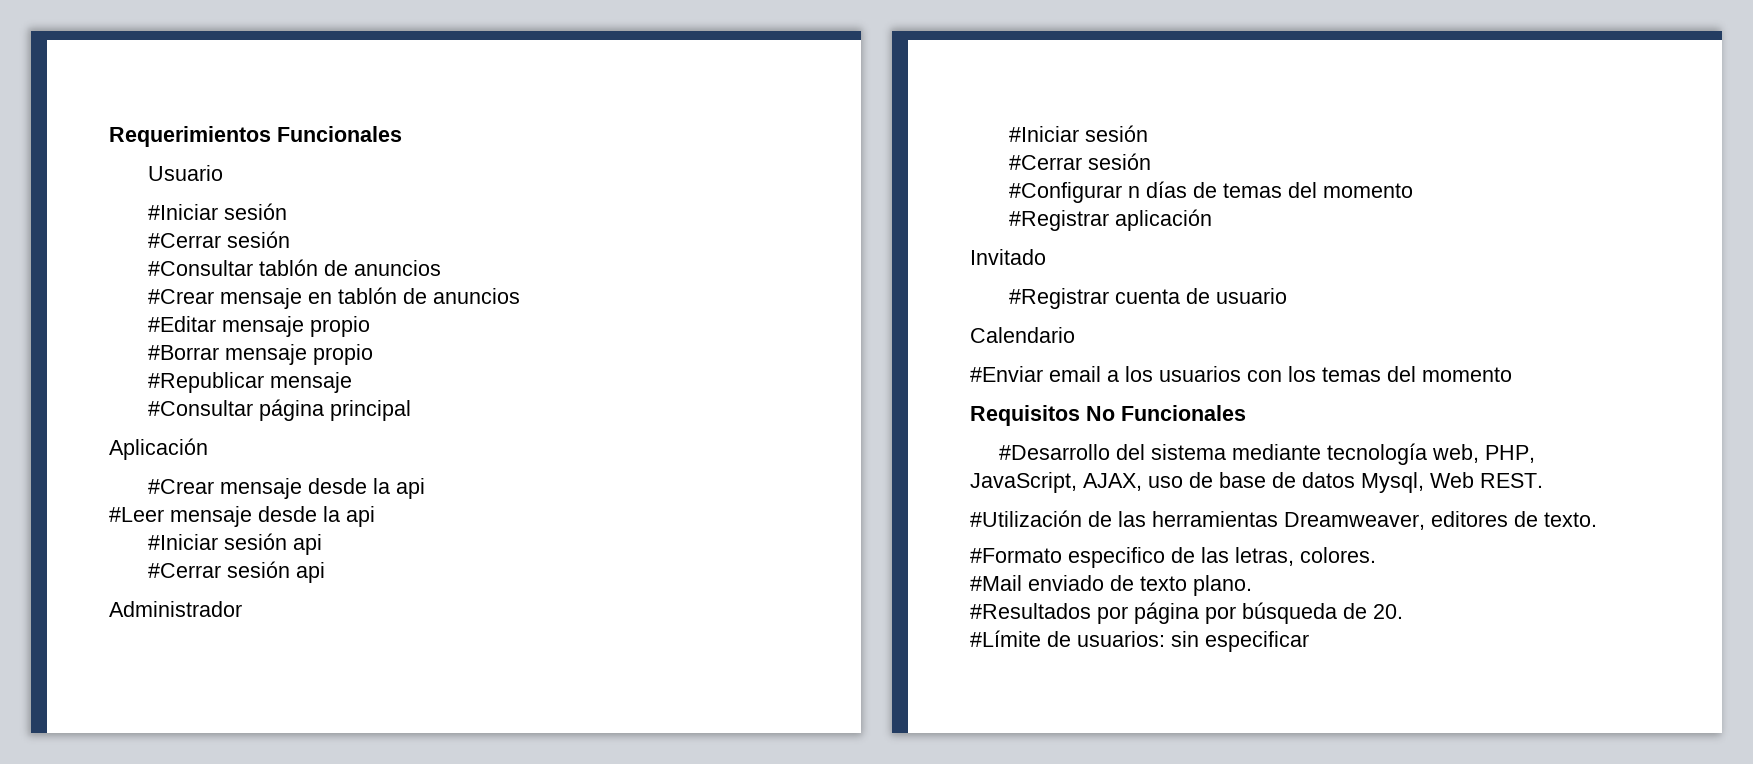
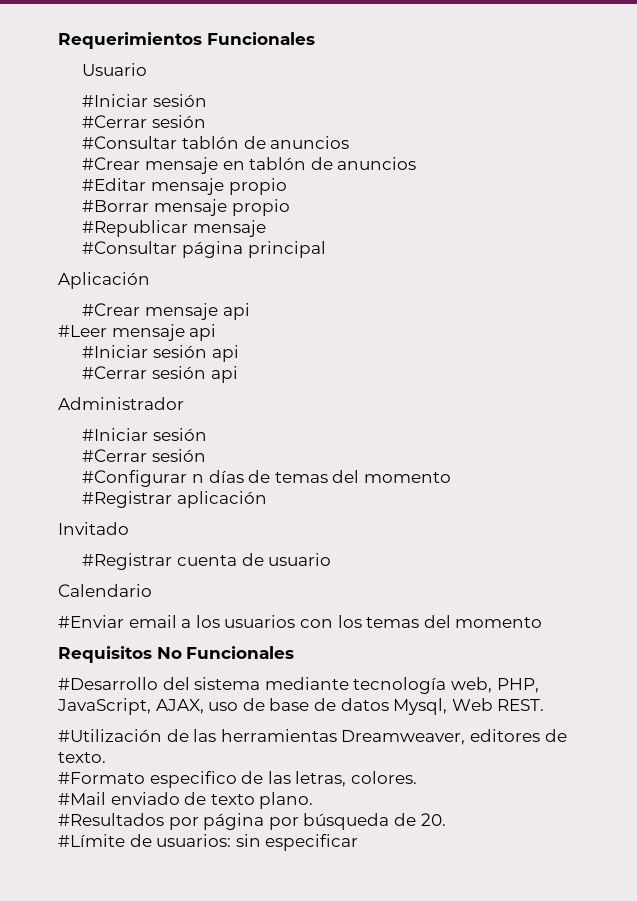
[308,478,391,494] desde la -> (219, 311) none
[258,506,340,522] desde la -> (185, 332) none

